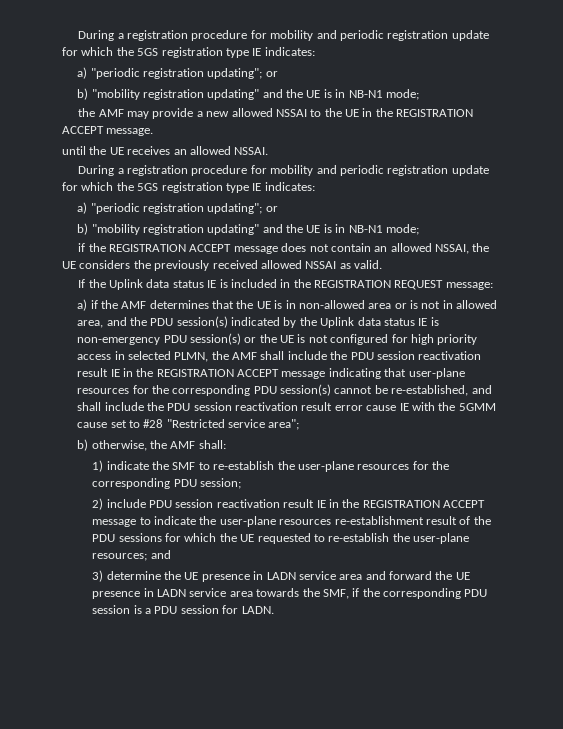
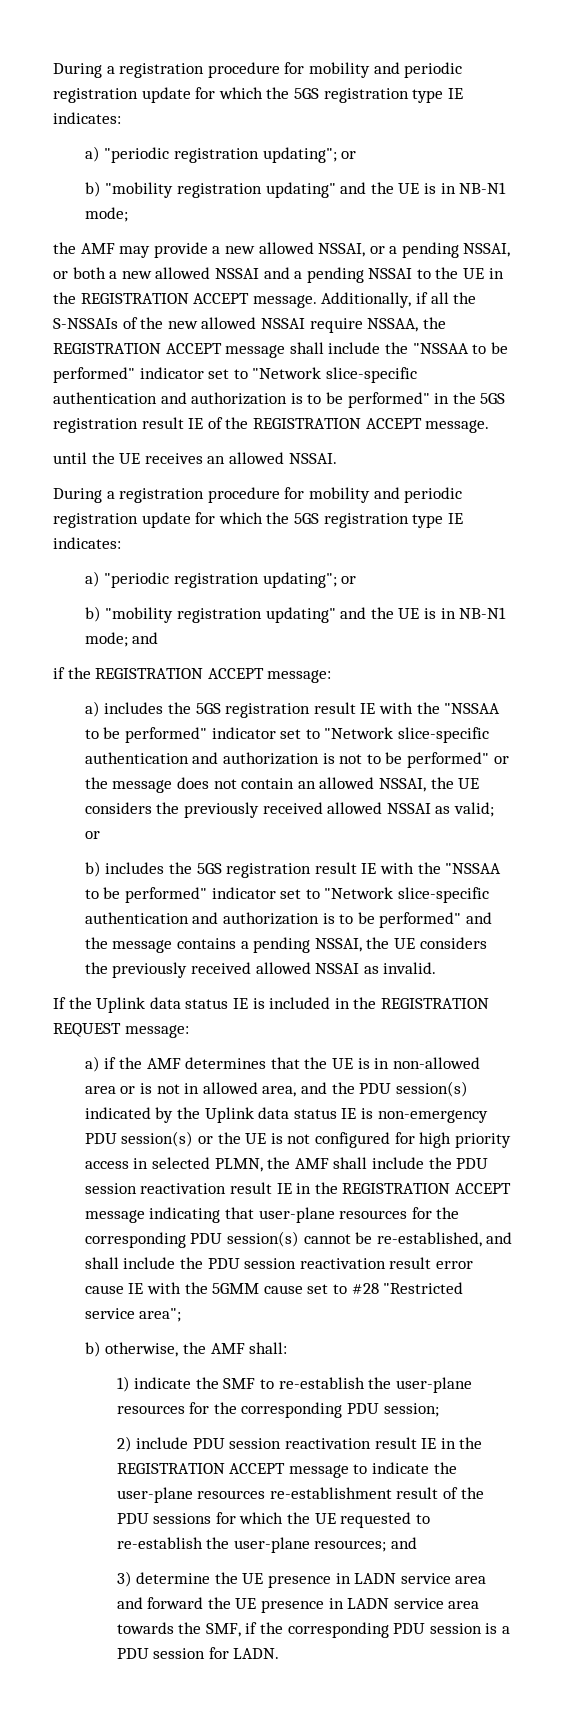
(273, 112) none -> [318,242,511,258] [53,267,364,283] NSSAI, or a pending NSSAI, or both a new allowed NSSAI and a pending
(154, 132) none -> [321,292,477,308] [53,317,446,333] [53,342,508,358] [53,367,417,383] [53,392,506,408] [53,417,490,433] Additionally, if all the S-NSSAIs of the new allowed NSSAI require NSSAA, the REGISTRATION ACCEPT message shall include the "NSSAA to be performed" indicator set to "Network slice-specific authentication and authorization is to be performed" in the 5GS registration result IE of the REGISTRATION ACCEPT message.
(419, 229) none -> [132,632,159,644] and
(232, 248) none -> [267,670,332,683] [84,701,501,718] [84,727,489,743] [84,752,509,768] [84,777,108,789] message: // a) includes the 5GS registration result IE with the "NSSAA to be performed" indicator set to "Network slice-specific authentication and authorization is not to be performed" or the
[354,260,382,269] valid. -> [453,802,494,817] [84,831,100,839] [84,861,502,878] [84,887,489,903] [84,912,492,928] [84,937,487,953] [84,962,437,978] valid; or // b) includes the 5GS registration result IE with the "NSSAA to be performed" indicator set to "Network slice-specific authentication and authorization is to be performed" and the message contains a pending NSSAI, the UE considers the previously received allowed NSSAI as invalid.

